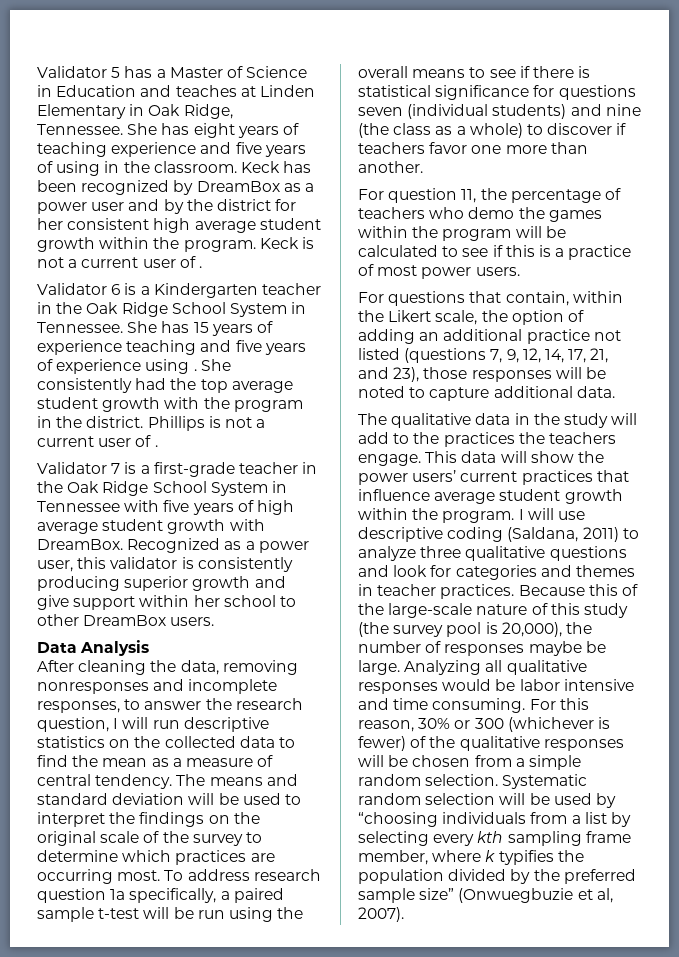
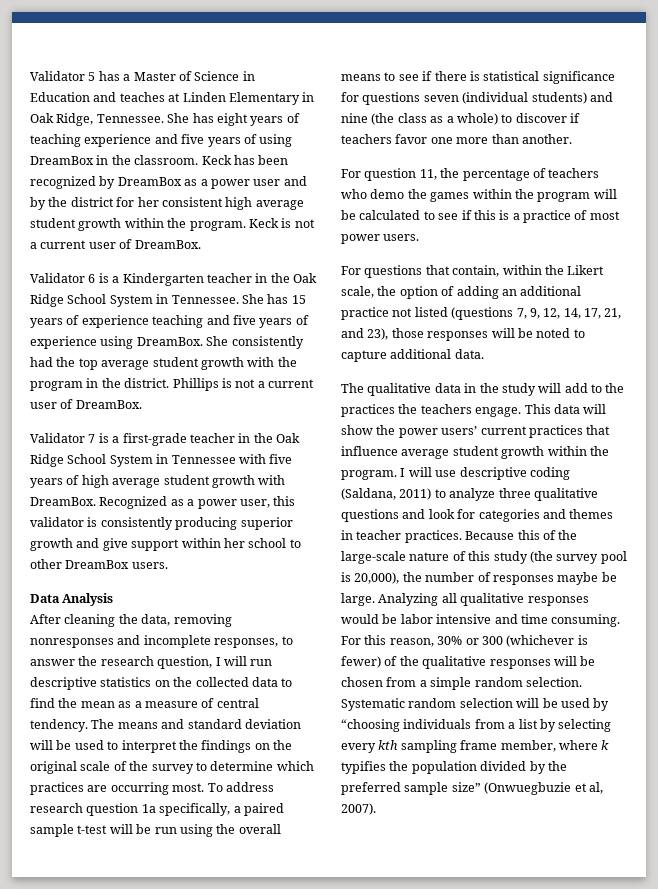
(101, 168) none -> [30,156,94,165] DreamBox
[198,266,202,268] . -> [134,240,201,249] DreamBox.
[193,369,197,371] . -> [136,337,203,346] DreamBox.
[154,445,158,447] . -> [75,400,142,409] DreamBox.

